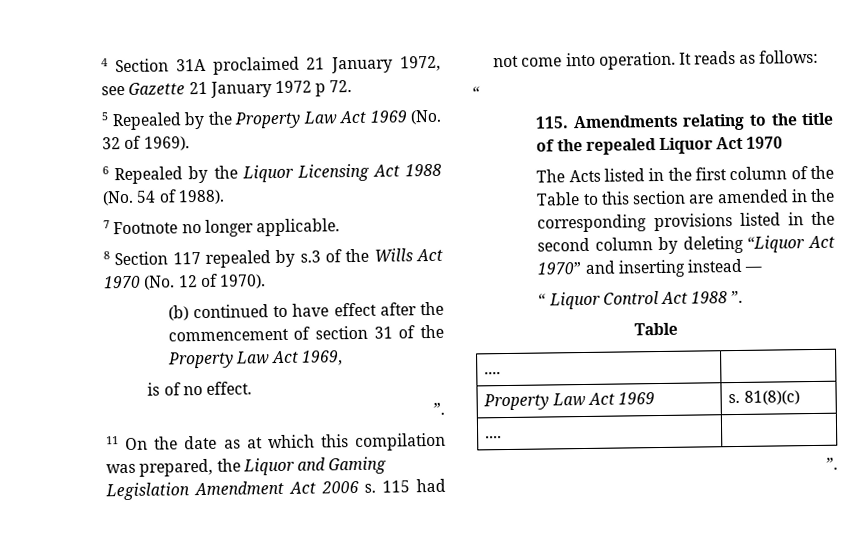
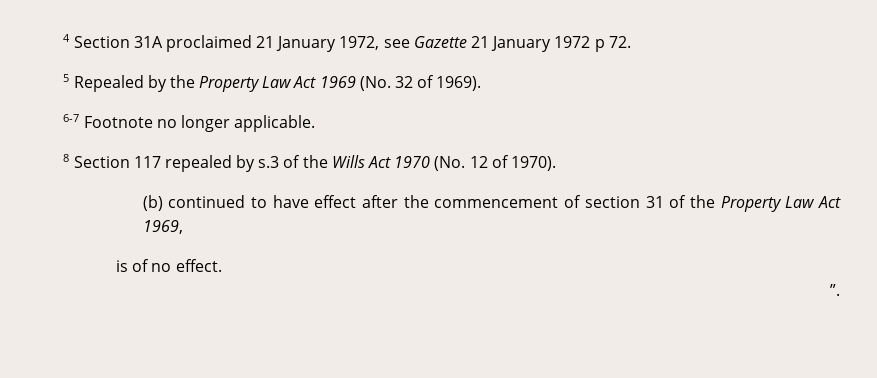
[102,163,442,185] [102,189,225,206] [103,220,111,229] 6 Repealed by the Liquor Licensing Act 1988 (No. 54 of 1988). // 7 -> [63,114,80,122] 6-7
[106,432,446,452] [106,456,388,477] [105,478,446,501] [493,49,819,70] [472,86,480,99] [535,112,834,131] [536,136,784,155] [536,165,834,183] [536,188,835,206] [537,211,835,233] [537,235,835,255] [537,258,763,278] [538,290,744,310] [633,322,678,336] [484,371,502,375] [483,392,655,411] [728,390,800,405] [485,435,503,439] [826,457,838,470] // 11 On the date as at which this compilation was prepared, the Liquor and Gaming Legislation Amendment Act 2006 s. 115 had not come into operation. It reads as follows: // “ // 115. Amendments relating to the title of the repealed Liquor Act 1970 // The Acts listed in the first column of the Table to this section are amended in the corresponding provisions listed in the second column by deleting “Liquor Act 1970” and inserting instead — // “ Liquor Control Act 1988 ”. // Table // .... | // Property Law Act 1969 | s. 81(8)(c) // .... | // ”. -> (840, 290) none

